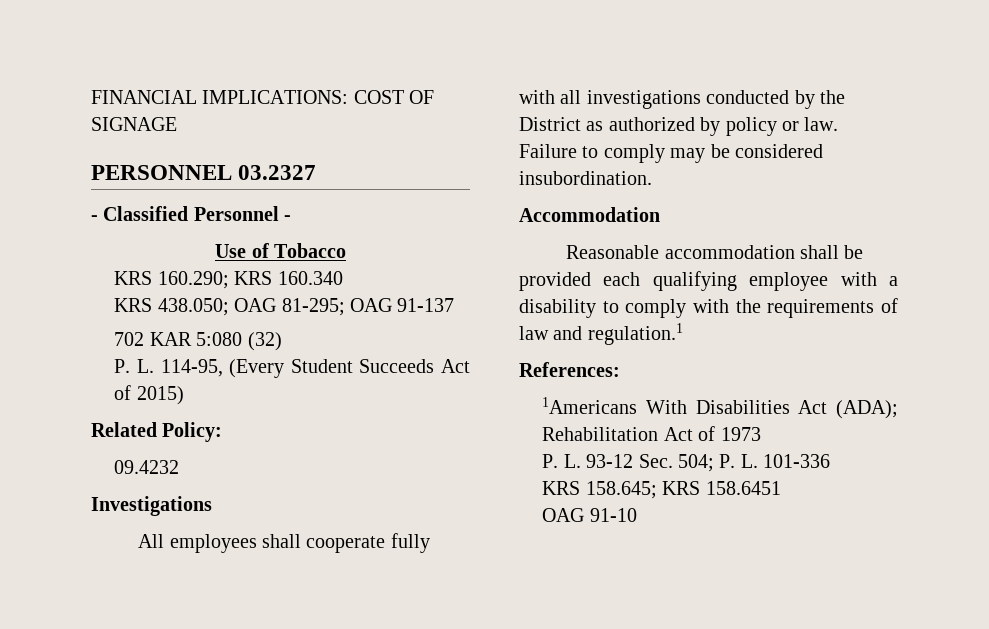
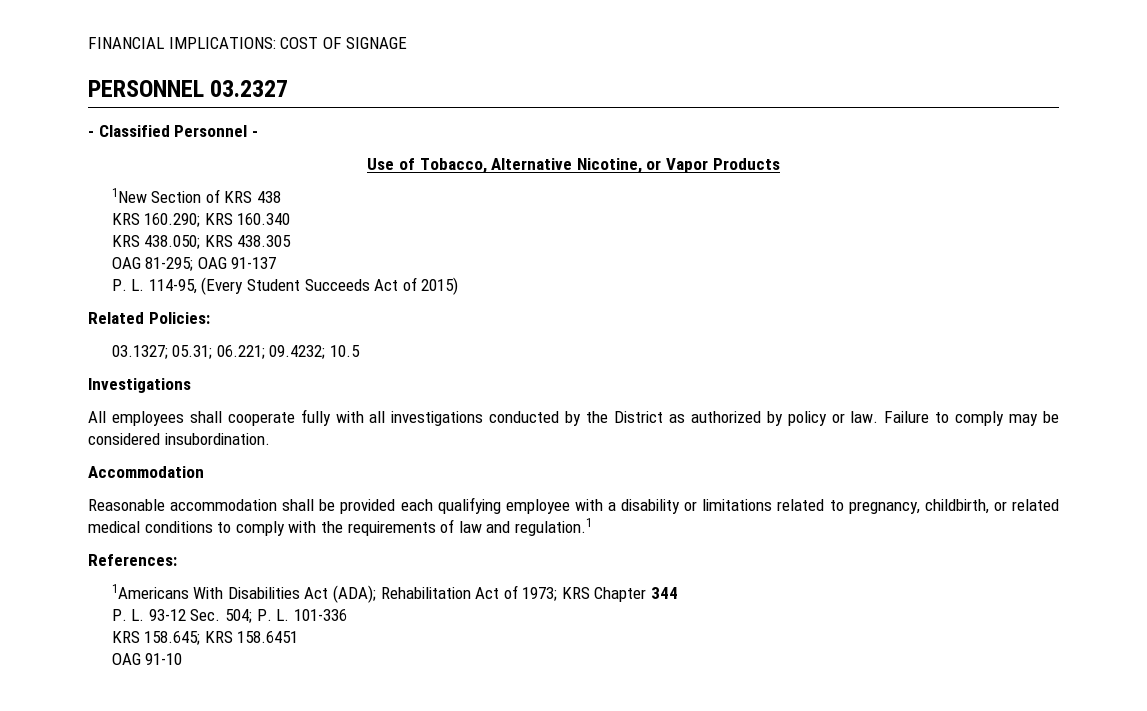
[273,243,346,258] Tobacco -> [419,158,780,174] [111,188,281,203] Tobacco, Alternative Nicotine, or Vapor Products // 1New Section of KRS 438
(229, 307) none -> [204,235,292,247] KRS 438.305 //
[114,332,282,351] // 702 KAR 5:080 (32) -> (277, 263) none
[162,422,223,442] [114,460,180,474] Policy: // 09.4232 -> [148,312,210,324] [111,345,360,359] Policies: // 03.1327; 05.31; 06.221; 09.4232; 10.5
(596, 308) none -> [684,499,1059,514] [88,521,213,533] or limitations related to pregnancy, childbirth, or related medical conditions
[720,427,761,441] 1973 -> [522,587,679,602] 1973; KRS Chapter 344

